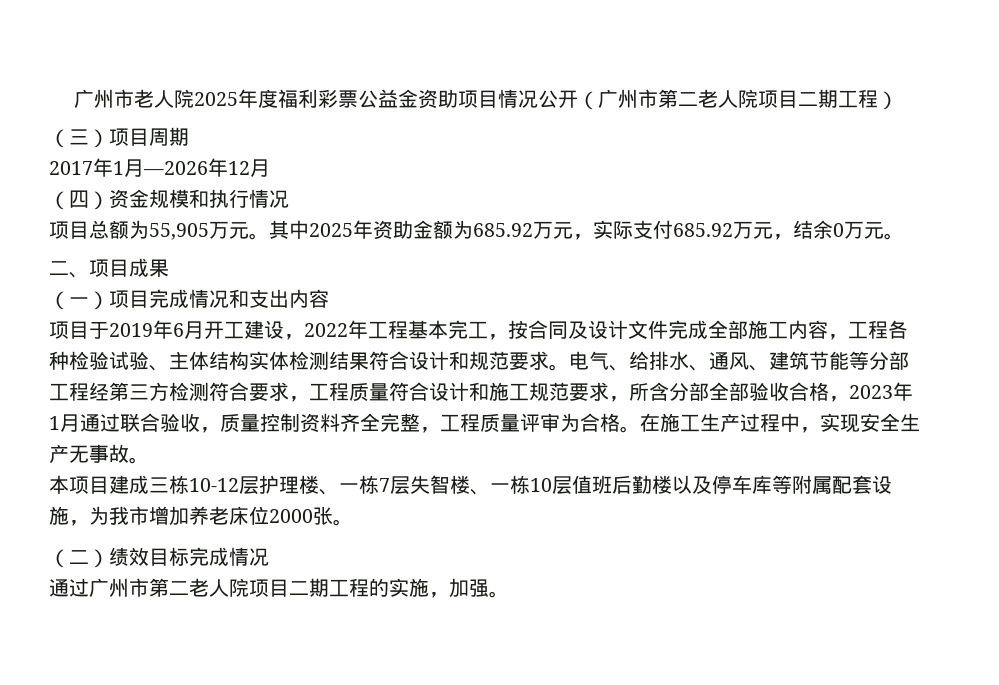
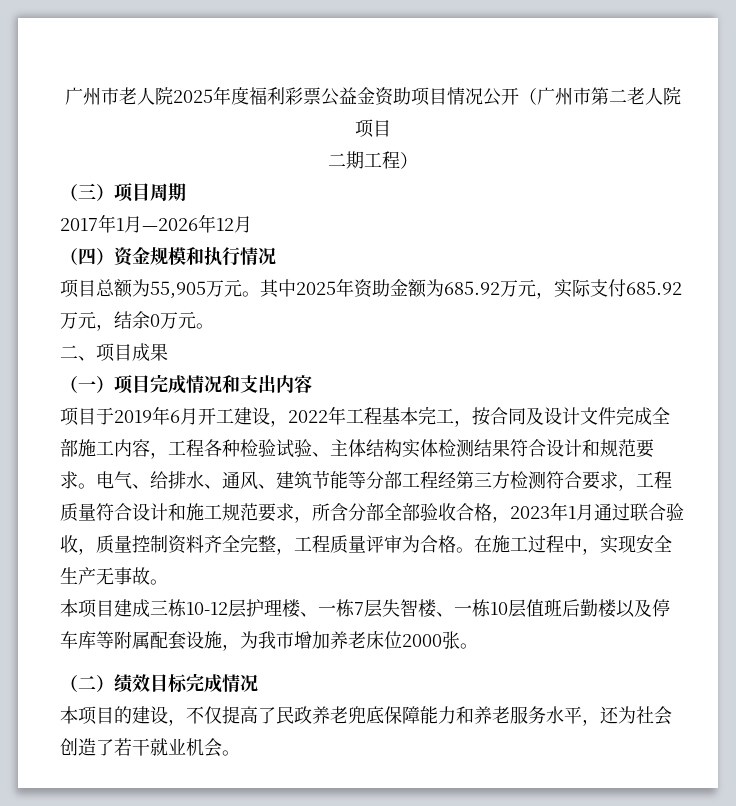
(798, 99) none -> (391, 128) //
[700,413,740,432] 生产 -> (528, 543) none
[49,578,489,598] 通过广州市第二老人院项目二期工程的实施，加强 -> [60,706,672,726] [60,738,222,757] 本项目的建设，不仅提高了民政养老兜底保障能力和养老服务水平，还为社会创造了若干就业机会

